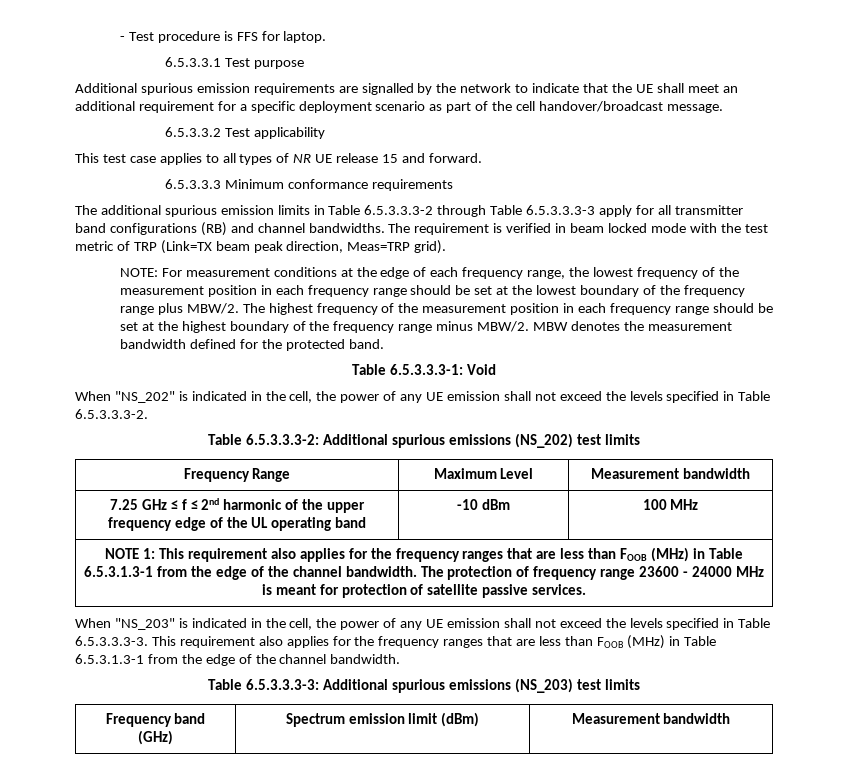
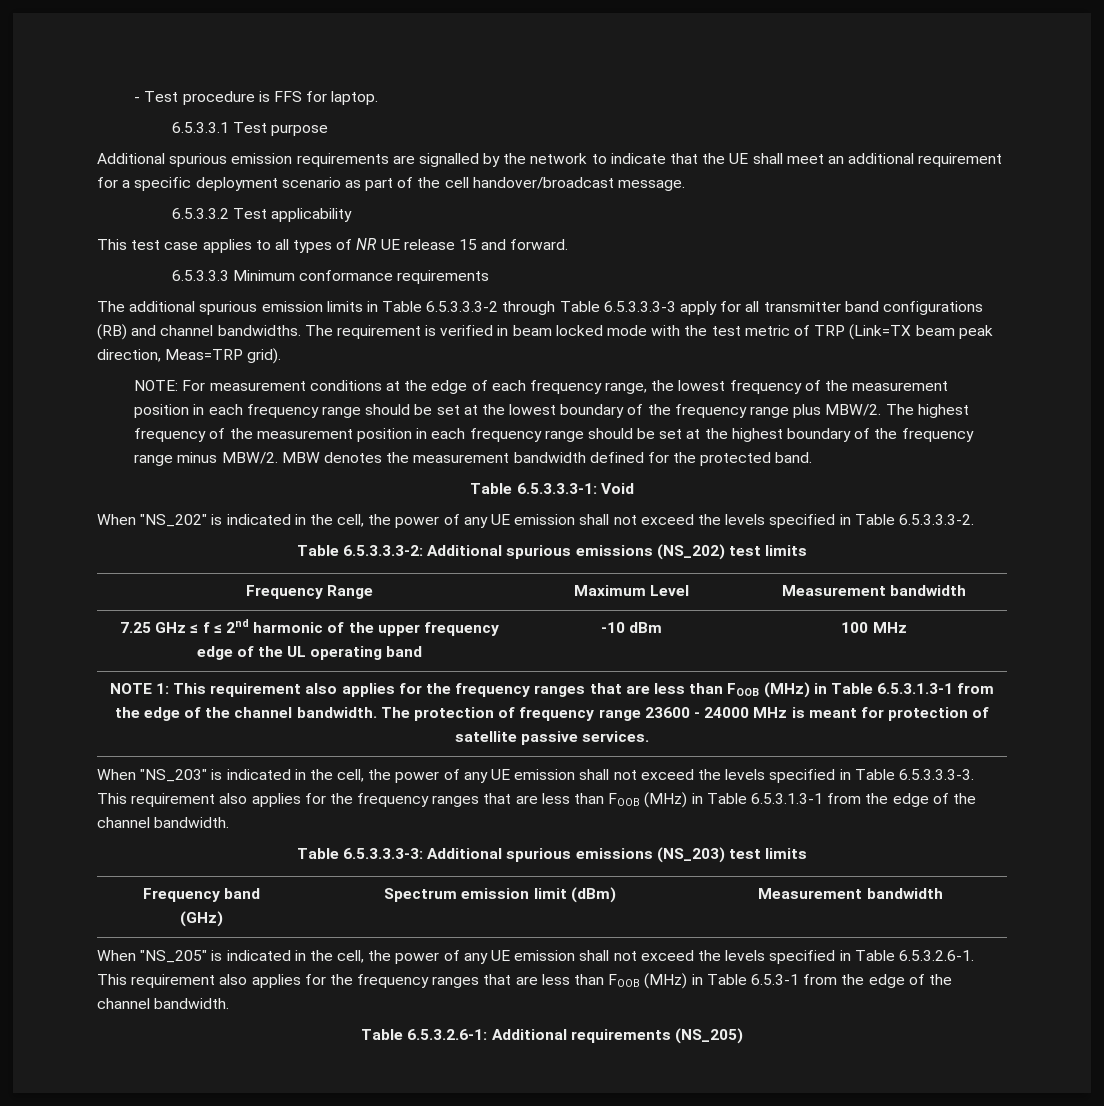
(731, 718) none -> [97,950,974,964] [97,973,952,989] [97,998,230,1009] [361,1028,743,1044] // When "NS_205" is indicated in the cell, the power of any UE emission shall not exceed the levels specified in Table 6.5.3.2.6-1. This requirement also applies for the frequency ranges that are less than FOOB (MHz) in Table 6.5.3-1 from the edge of the channel bandwidth. // Table 6.5.3.2.6-1: Additional requirements (NS_205)

